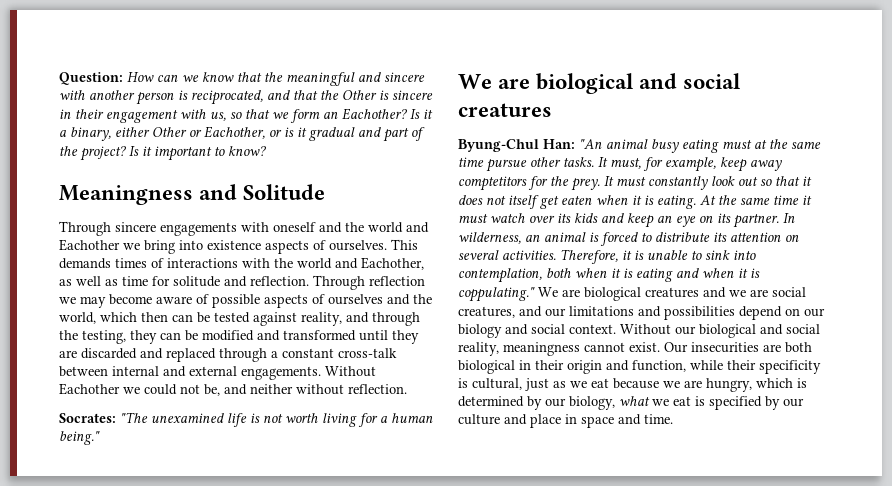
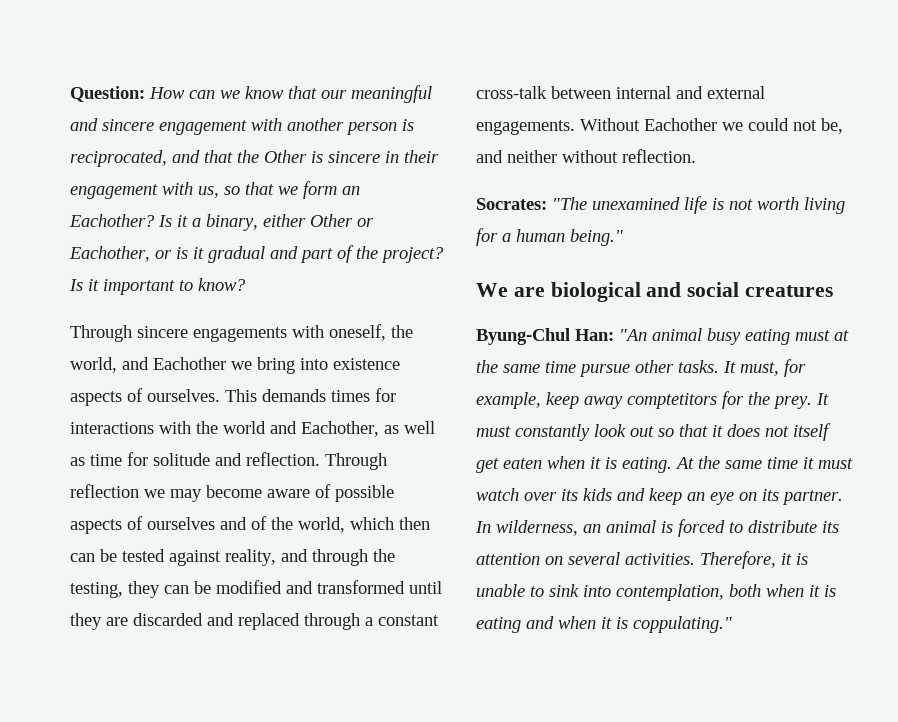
[264,72,283,82] the -> [321,90,347,99] our
(425, 77) none -> [159,120,247,135] engagement
[59,184,326,205] // Meaningness and Solitude -> (246, 284) none
[273,222,403,233] oneself and the world -> [329,324,413,341] [70,357,117,373] oneself, the world,
[151,258,164,268] of -> [375,388,396,402] for
(410, 299) none -> [251,516,267,530] of
[538,287,806,301] [458,306,825,320] [458,324,820,338] [458,342,812,356] [458,360,821,374] [458,378,807,392] [458,396,804,410] [458,414,673,428] We are biological creatures and we are social creatures, and our limitations and possibilities depend on our biology and social context. Without our biological and social reality, meaningness cannot exist. Our insecurities are both biological in their origin and function, while their specificity is cultural, just as we eat because we are hungry, which is determined by our biology, what we eat is specified by our culture and place in space and time. -> (732, 624) none

